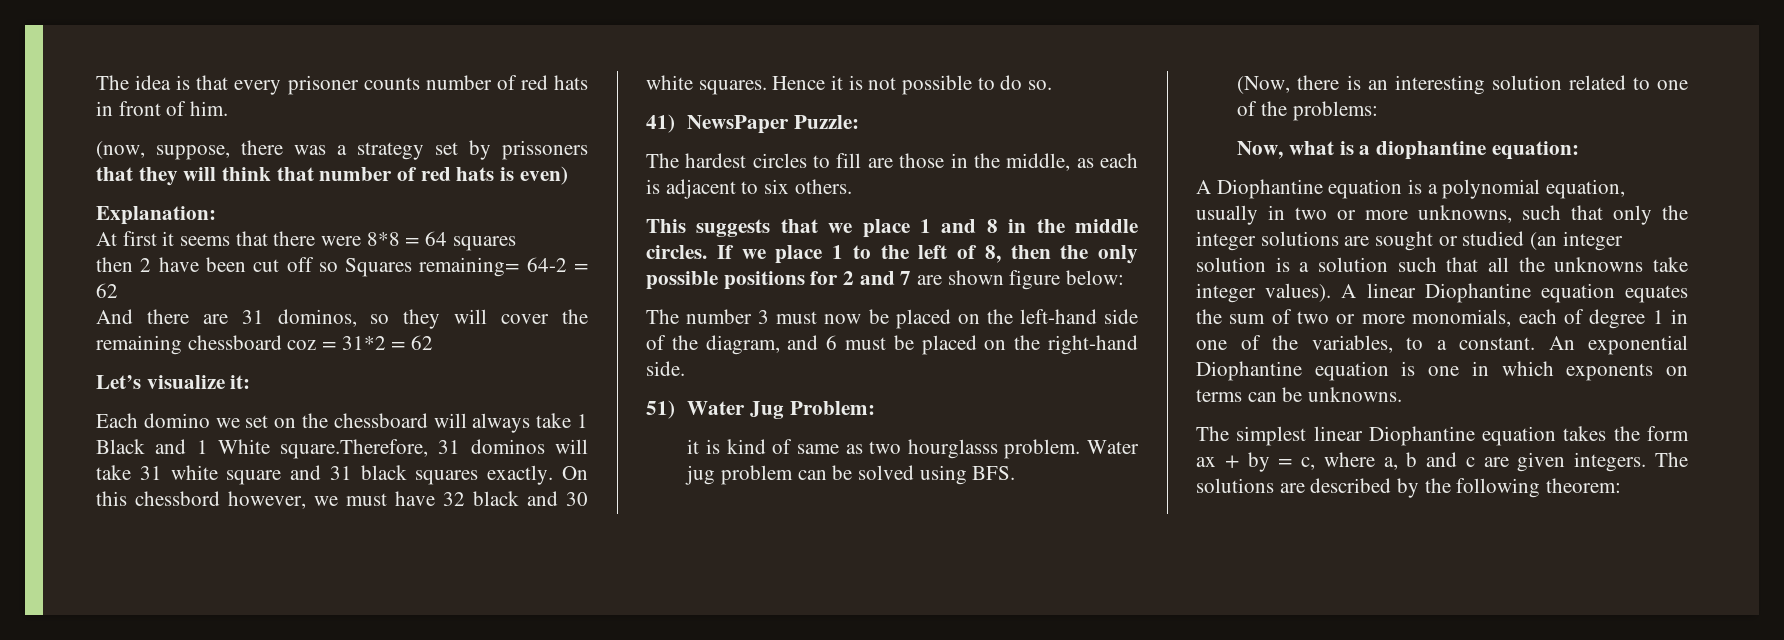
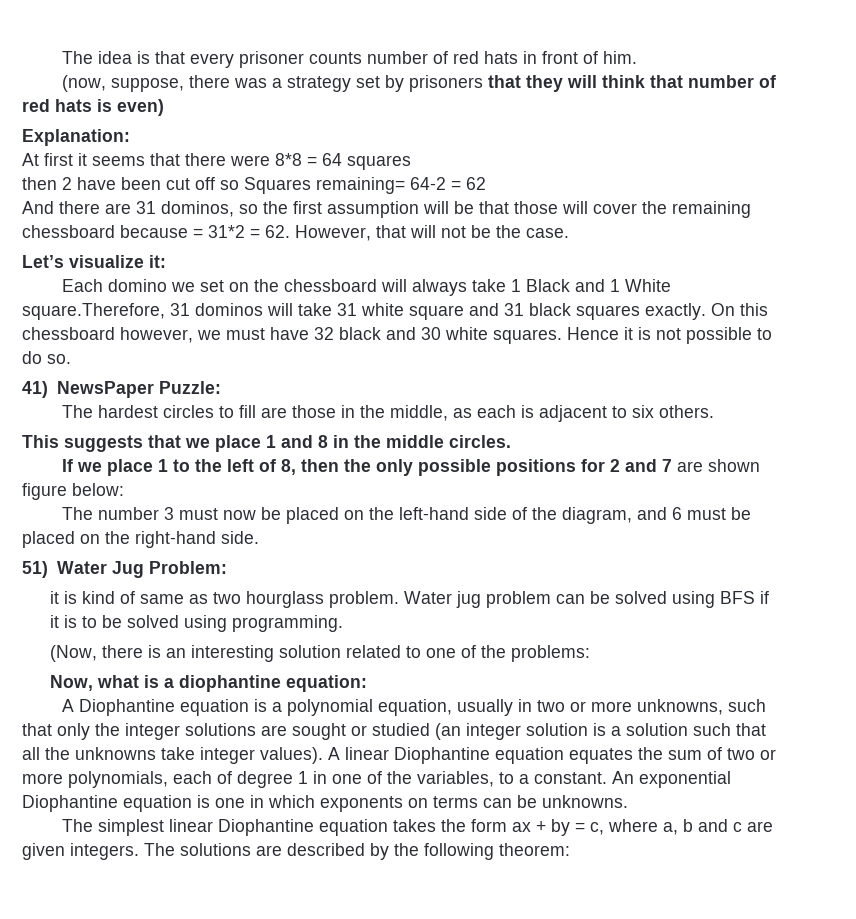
[502,140,588,160] prissoners -> [409,75,484,92] prisoners
[403,309,441,329] they -> [263,201,558,218] the first assumption will be that those
[287,340,317,350] coz -> [120,225,188,238] because
[411,335,434,350] 62 -> [265,225,569,241] 62. However, that will not be the case.
[135,491,220,506] chessbord -> [22,327,115,340] chessboard
(707, 252) none -> (511, 441) //
[907,439,998,459] hourglasss -> [246,591,325,608] hourglass
[972,466,1016,480] BFS. -> [720,591,770,604] [50,615,344,632] BFS if it is to be solved using programming.
[1412,309,1512,327] monomials, -> [68,771,168,788] polynomials,

